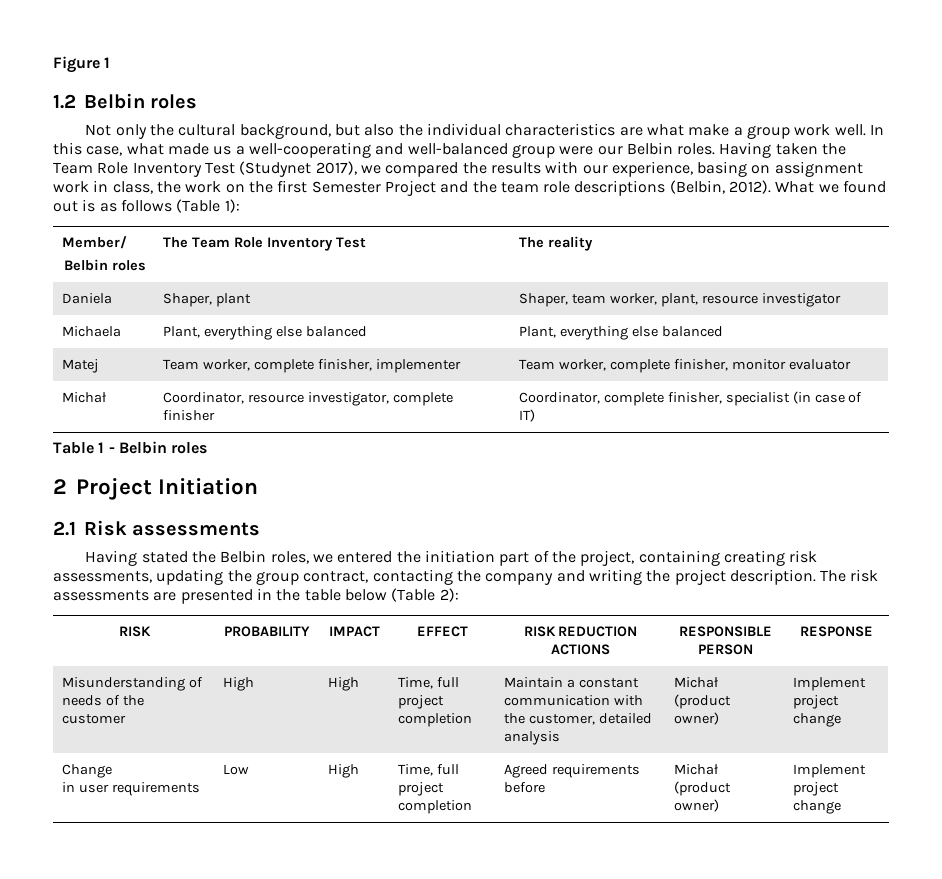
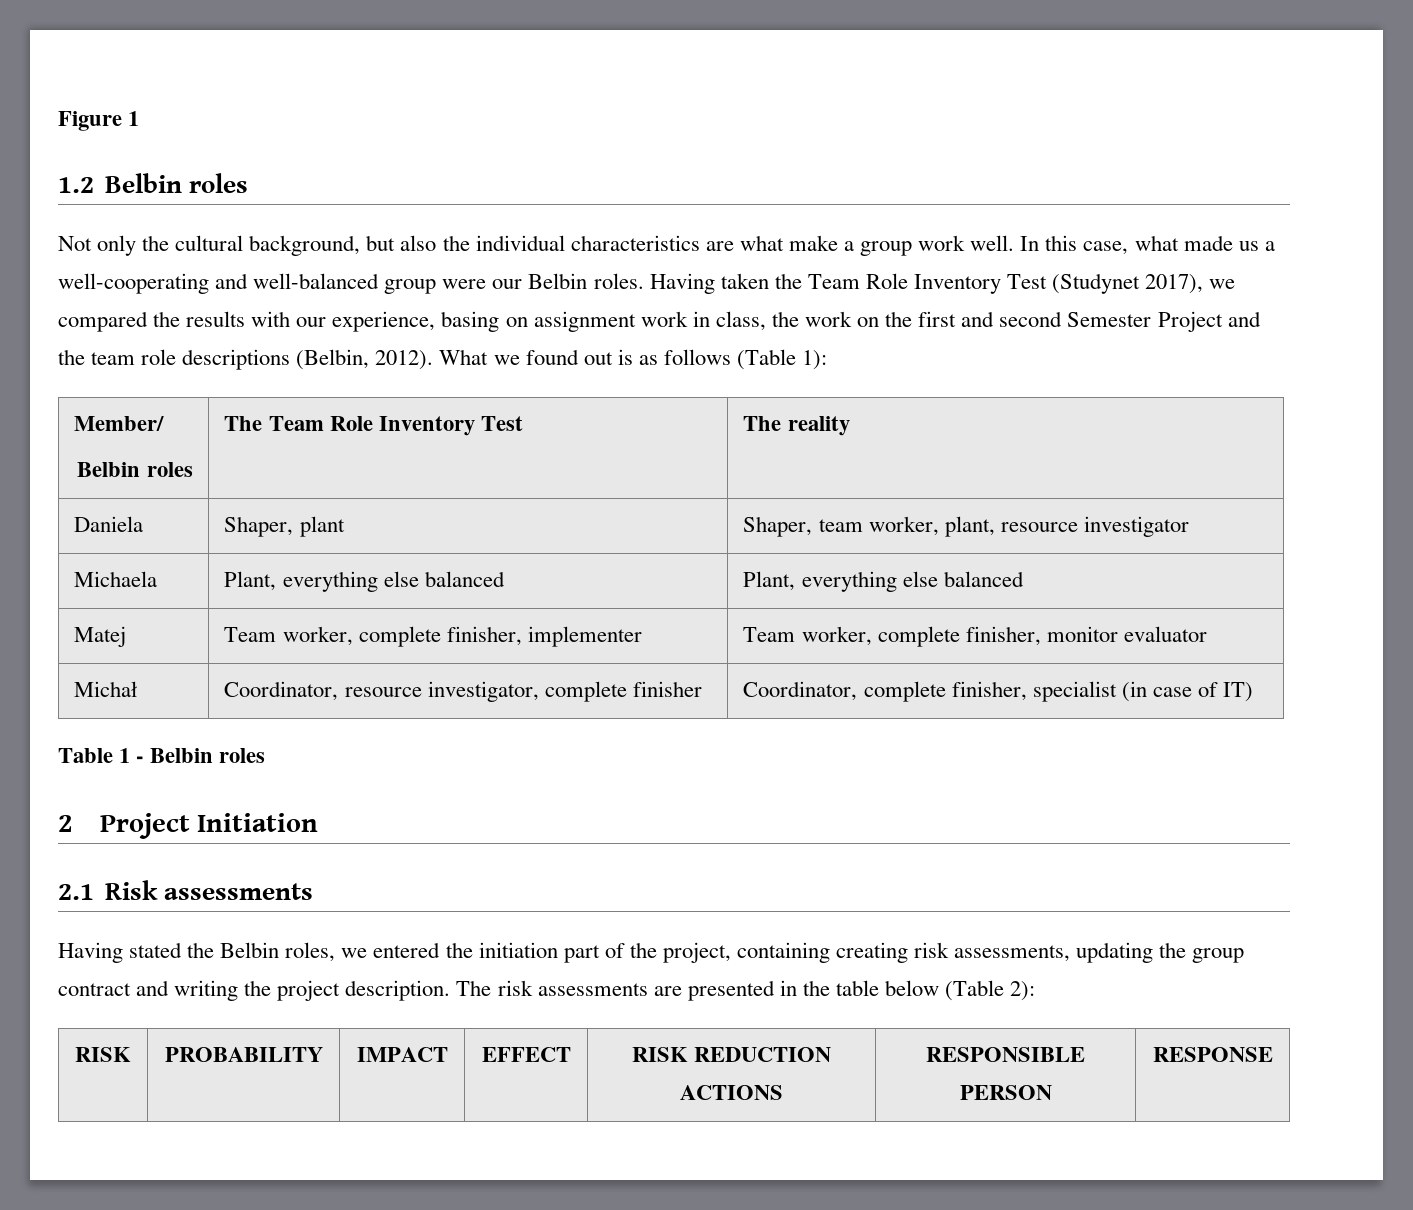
(308, 186) none -> [961,311,1063,327] and second
[303,569,554,585] contract, contacting the company -> [58,983,131,996] contract
[61,677,203,691] [61,695,144,706] [61,714,126,724] [222,677,254,691] [327,677,359,691] [397,677,459,689] [397,695,444,709] [397,713,472,727] [503,677,639,688] [503,695,643,706] [503,713,652,725] [503,731,560,745] [673,677,718,688] [673,694,731,709] [673,712,719,725] [792,677,866,691] [792,695,839,709] [792,713,841,727] [61,764,112,778] [61,782,200,796] [222,764,249,775] [327,764,359,778] [397,764,459,776] [397,782,444,796] [397,800,472,814] [503,764,640,778] [503,782,545,793] [673,764,718,775] [673,781,731,796] [673,799,719,812] [792,764,866,778] [792,782,839,796] [792,800,841,814] // Misunderstanding of needs of the customer | High | High | Time, full project completion | Maintain a constant communication with the customer, detailed analysis | Michał (product owner) | Implement project change // Change // in user requirements | Low | High | Time, full project completion | Agreed requirements before | Michał (product owner) | Implement project change -> (1273, 1054) none

